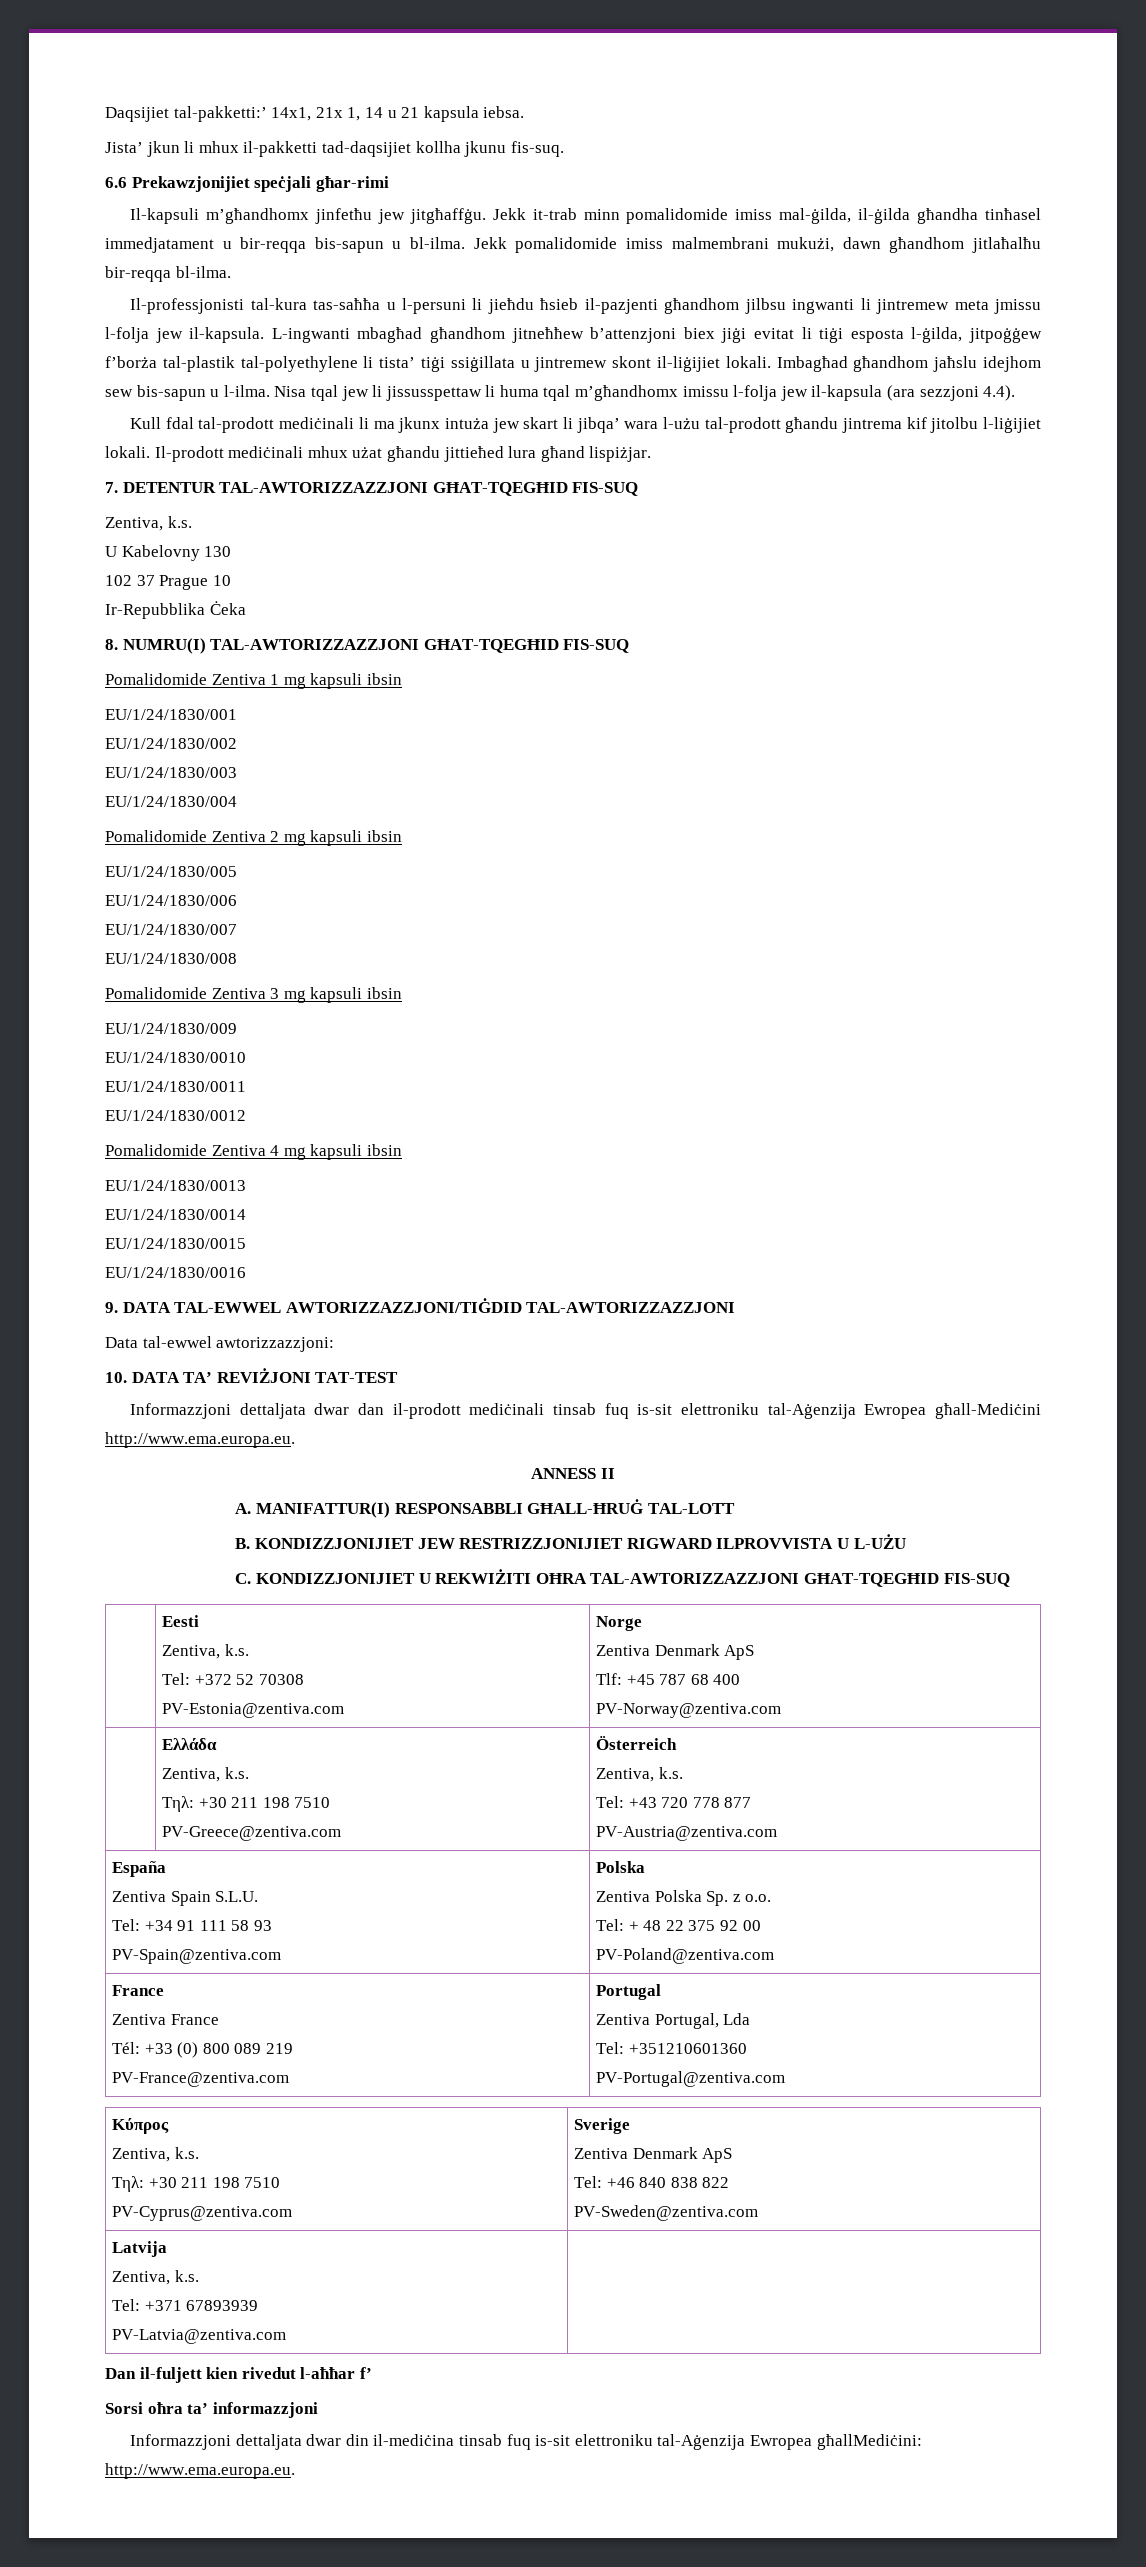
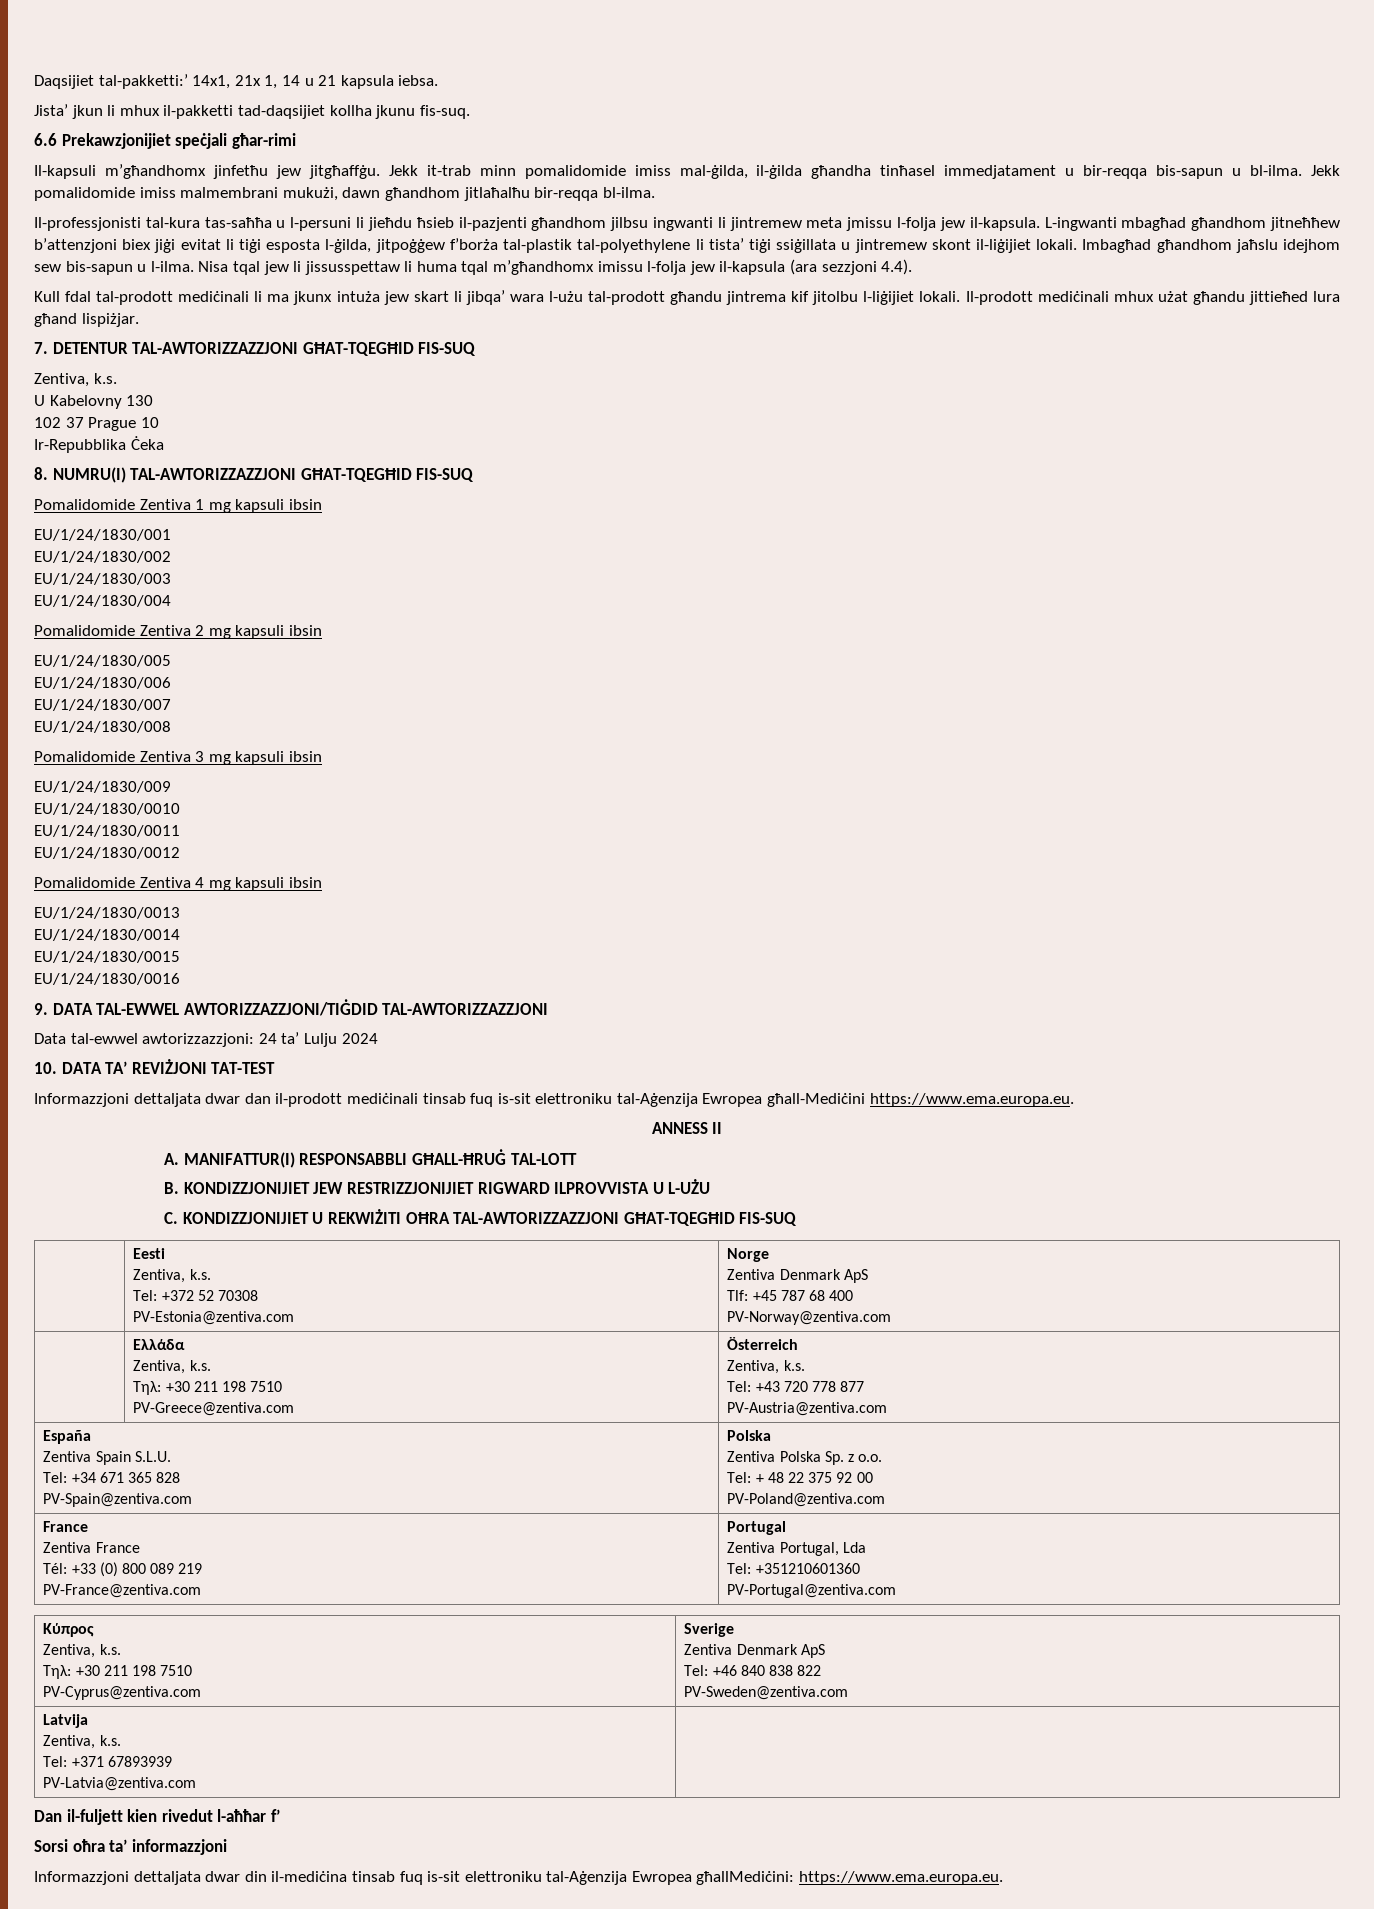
(335, 1344) none -> [258,1032,378,1047] 24 ta’ Lulju 2024
[105,1432,295,1448] http://www.ema.europa.eu. -> [869,1093,1074,1107] https://www.ema.europa.eu.
[177,1920,273,1931] 91 111 58 93 -> [99,1472,181,1483] 671 365 828
[105,2463,295,2479] http://www.ema.europa.eu. -> [799,1871,1004,1885] https://www.ema.europa.eu.

